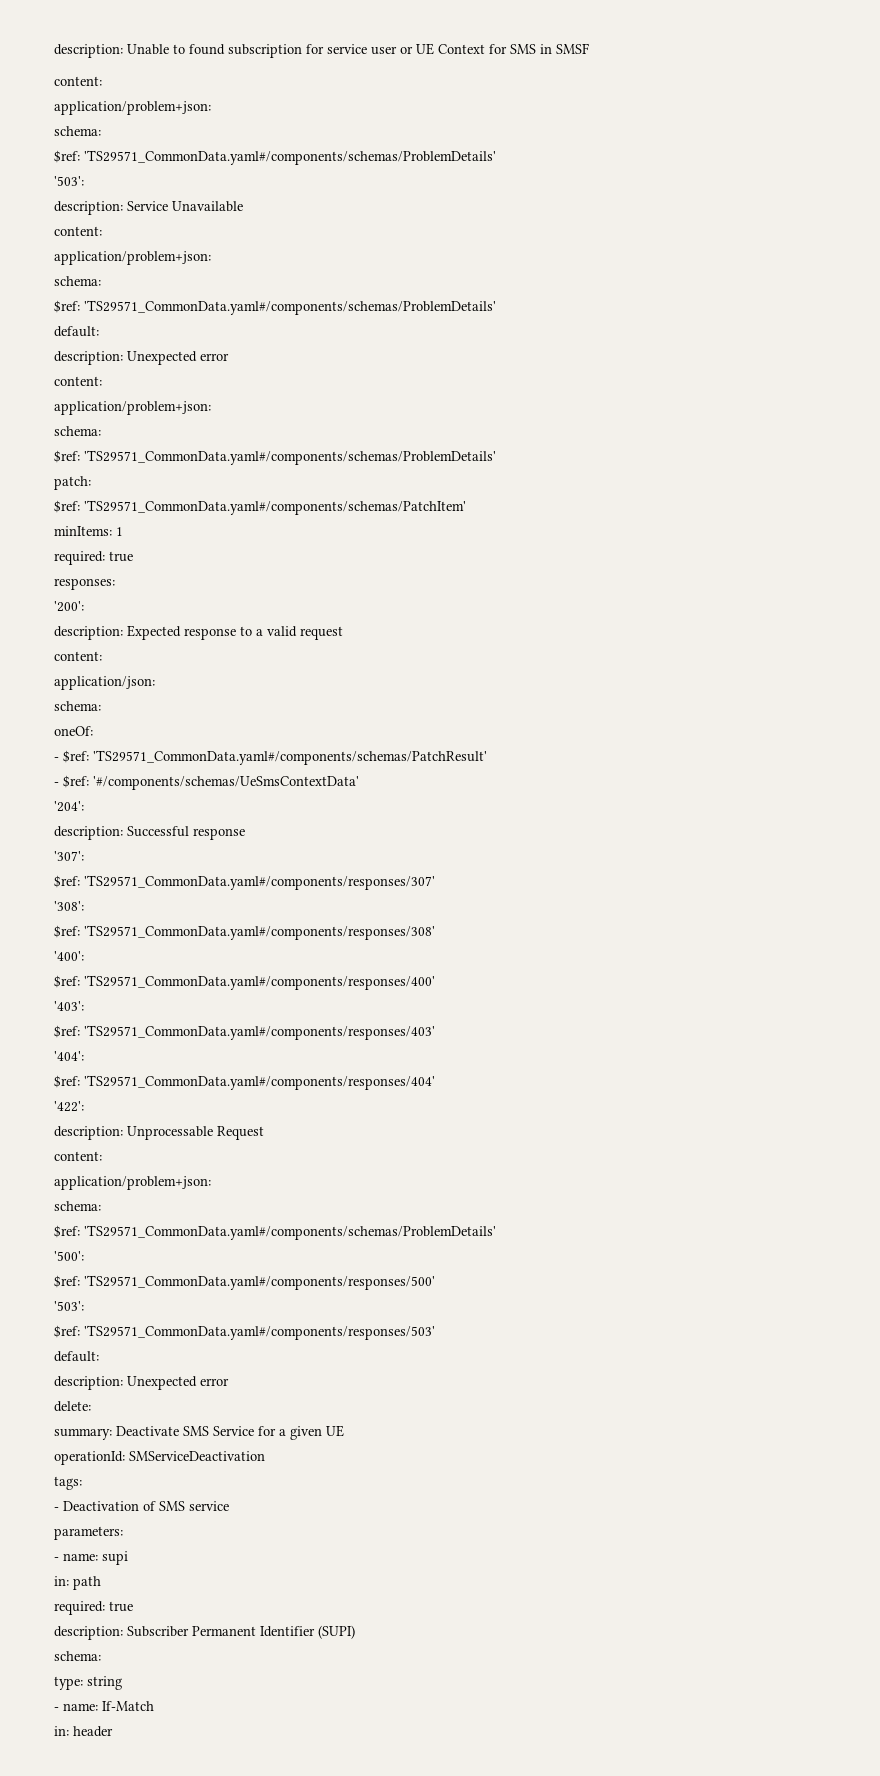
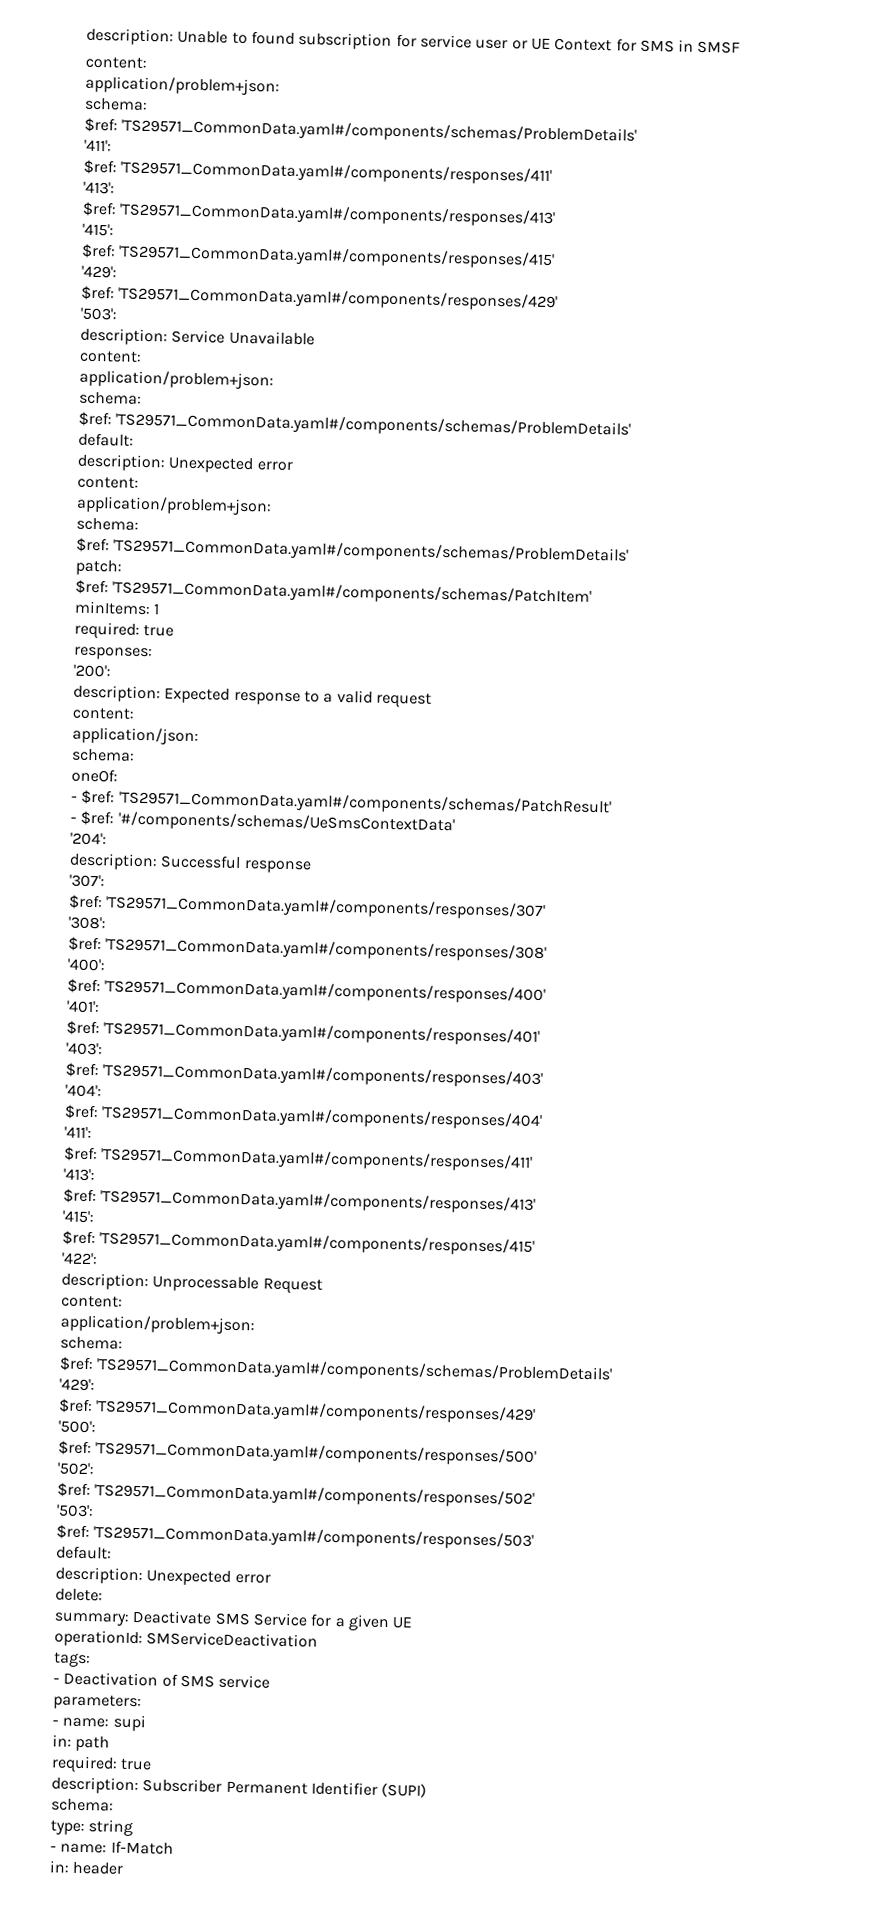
(496, 157) none -> [84,139,112,152] [83,159,553,186] [83,181,115,195] [82,201,556,228] [82,223,114,237] [81,243,556,270] [81,265,117,279] [81,285,559,312] // '411': // $ref: 'TS29571_CommonData.yaml#/components/responses/411' // '413': // $ref: 'TS29571_CommonData.yaml#/components/responses/413' // '415': // $ref: 'TS29571_CommonData.yaml#/components/responses/415' // '429': // $ref: 'TS29571_CommonData.yaml#/components/responses/429'
(435, 982) none -> [66,1000,100,1014] [66,1020,541,1046] // '401': // $ref: 'TS29571_CommonData.yaml#/components/responses/401'
(435, 1082) none -> [64,1126,92,1139] [63,1146,534,1172] [63,1168,95,1182] [63,1188,537,1214] [62,1210,94,1224] [62,1230,536,1256] // '411': // $ref: 'TS29571_CommonData.yaml#/components/responses/411' // '413': // $ref: 'TS29571_CommonData.yaml#/components/responses/413' // '415': // $ref: 'TS29571_CommonData.yaml#/components/responses/415'
(496, 1232) none -> [59,1378,95,1392] [58,1398,537,1424] // '429': // $ref: 'TS29571_CommonData.yaml#/components/responses/429'
(435, 1282) none -> [57,1462,94,1476] [57,1482,536,1508] // '502': // $ref: 'TS29571_CommonData.yaml#/components/responses/502'

